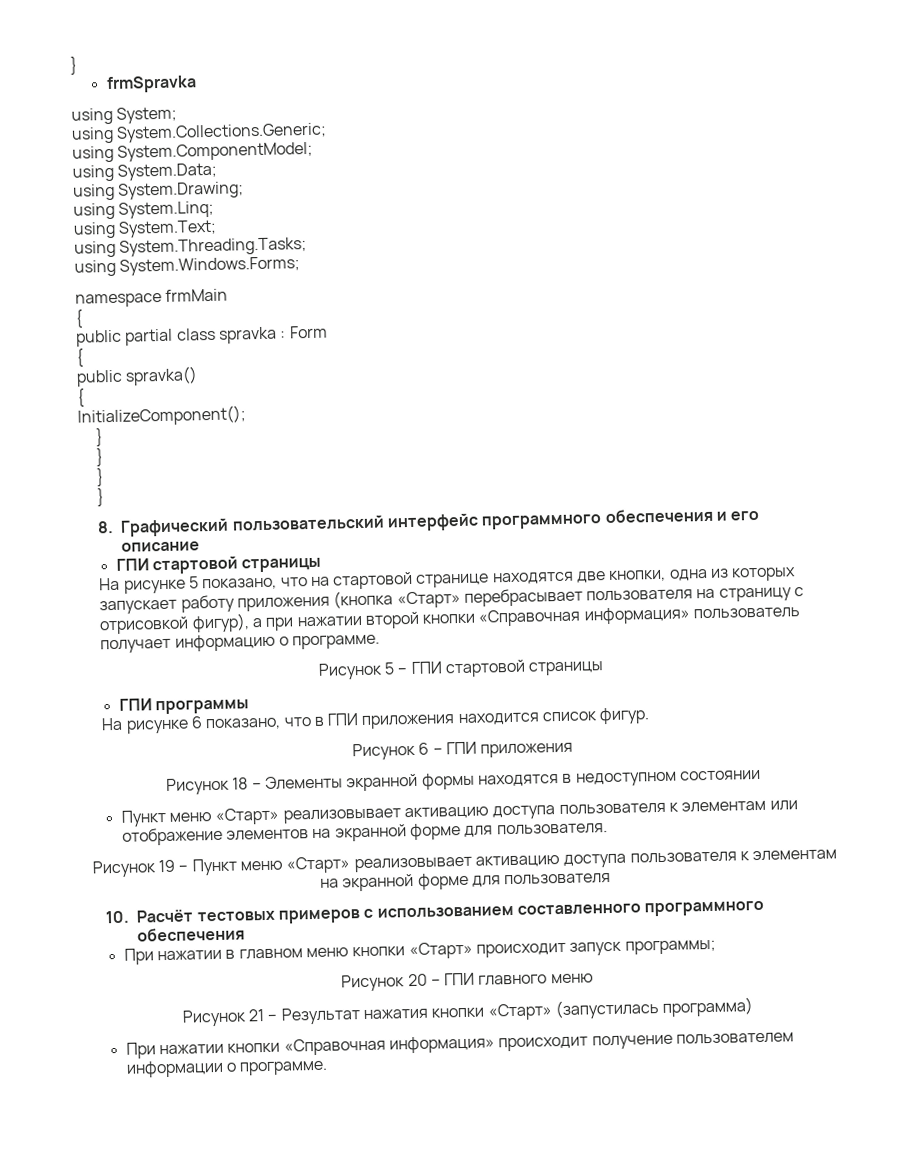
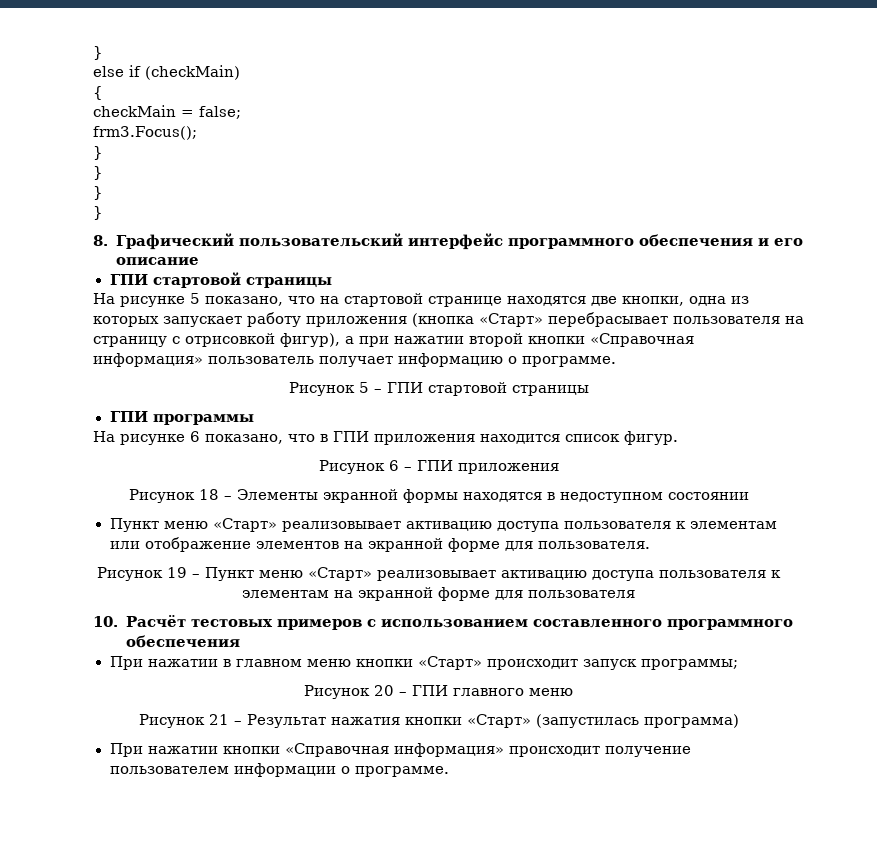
[70,56,78,75] [105,75,197,94] [71,106,178,125] [71,122,328,144] [72,141,314,163] [72,162,218,182] [73,181,245,201] [73,200,215,220] [73,219,218,239] [74,237,308,258] [74,256,301,277] [75,288,229,308] [75,309,83,328] [75,325,328,347] [76,348,84,367] [76,366,199,387] [77,388,85,407] [77,405,246,427] } // frmSpravka // using System; // using System.Collections.Generic; // using System.ComponentModel; // using System.Data; // using System.Drawing; // using System.Linq; // using System.Text; // using System.Threading.Tasks; // using System.Windows.Forms; // namespace frmMain // { // public partial class spravka : Form // { // public spravka() // { // InitializeComponent(); -> [93,46,104,60] [93,65,241,80] [93,86,104,100] [93,105,242,119] [93,126,198,140] } // else if (checkMain) // { // checkMain = false; // frm3.Focus();

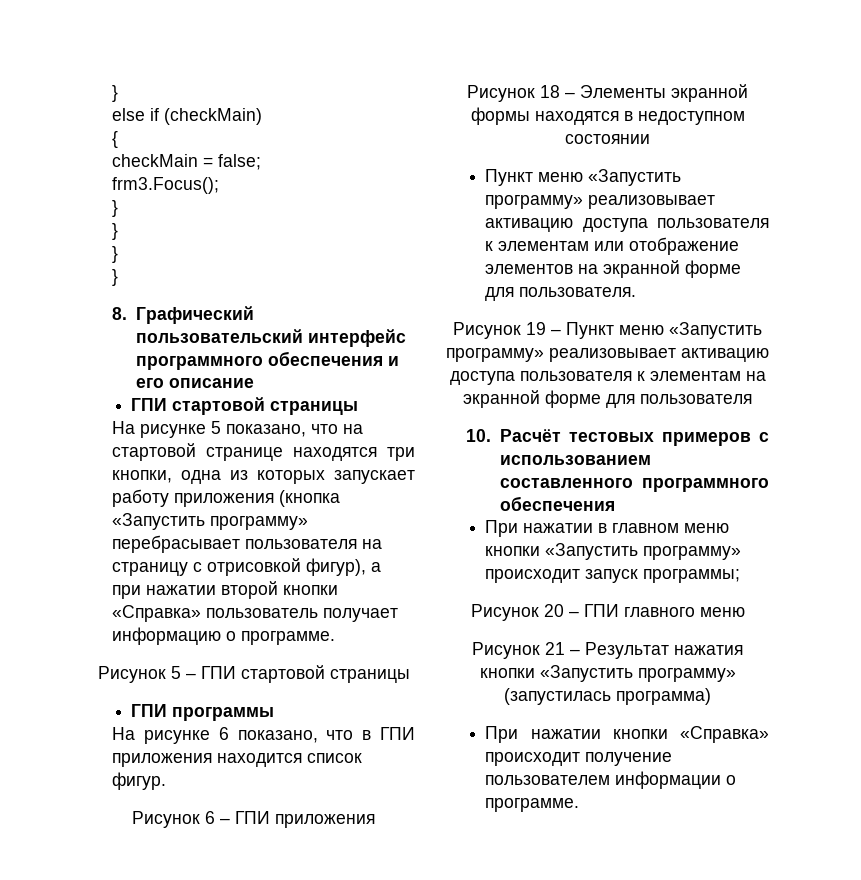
[591,296,618,306] две -> [387,447,415,461] три
[479,313,544,327] «Старт» -> [112,513,309,530] «Запустить программу»
[590,333,695,347] [93,353,204,367] «Справочная информация» -> [112,605,202,622] «Справка»
[212,518,277,532] «Старт» -> [588,169,682,186] [485,195,584,209] «Запустить программу»
[308,567,372,581] «Старт» -> [669,322,762,339] [446,348,544,362] «Запустить программу»
[417,656,482,670] «Старт» -> [545,543,742,560] «Запустить программу»
[466,714,531,728] «Старт» -> [539,665,736,682] «Запустить программу»
[284,743,504,757] «Справочная информация» -> [680,726,769,743] «Справка»

